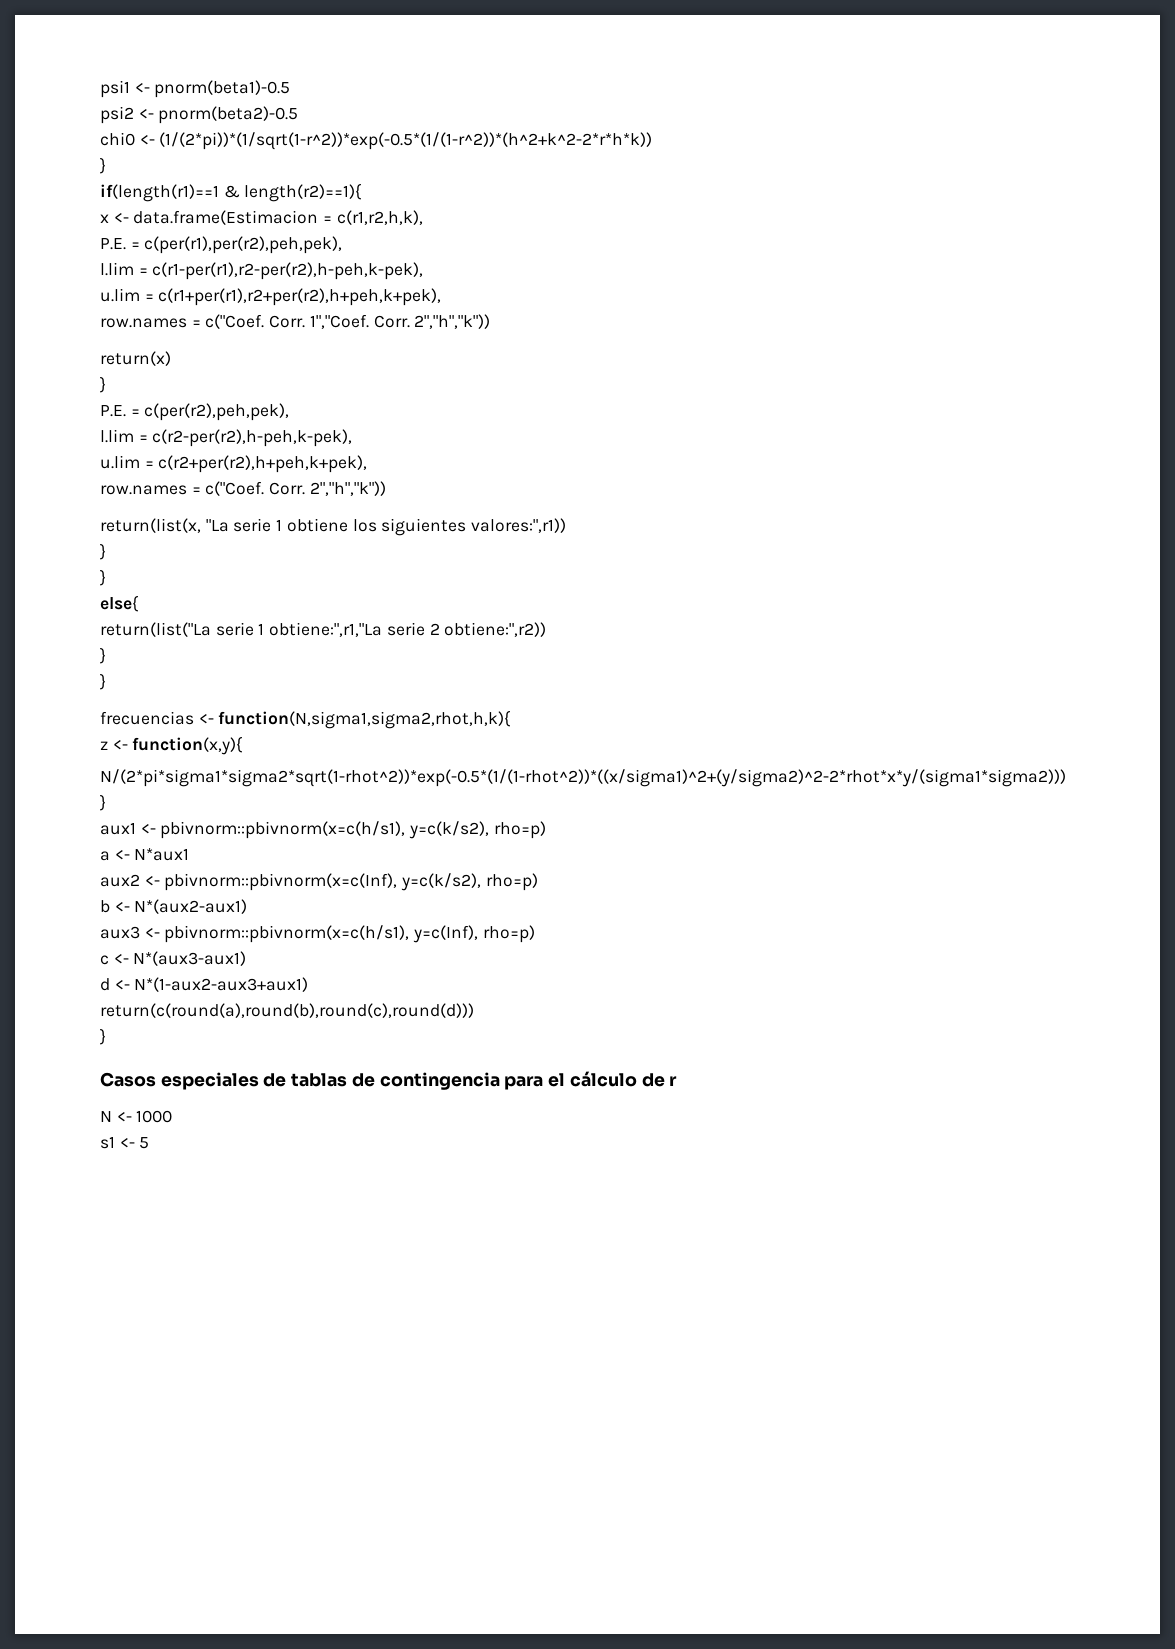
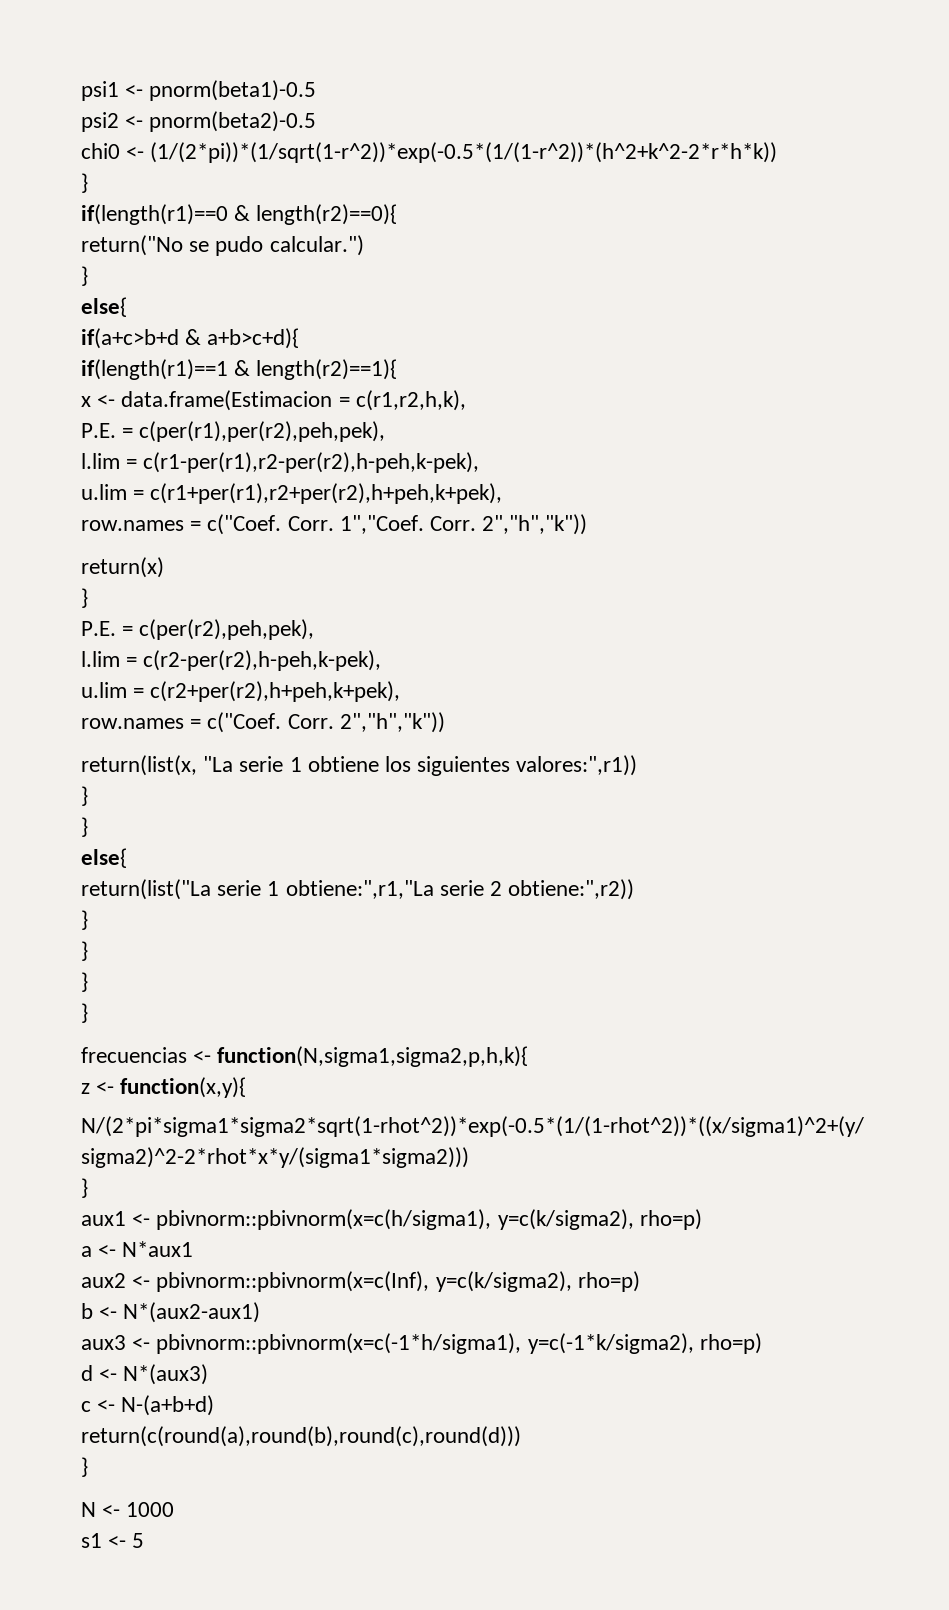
(106, 165) none -> [81,204,398,225] [81,235,364,256] [81,266,88,286] [81,297,127,317] [81,328,300,349] // if(length(r1)==0 & length(r2)==0){ // return("No se pudo calcular.") // } // else{ // if(a+c>b+d & a+b>c+d){
(106, 681) none -> [81,972,88,992] [81,1003,88,1023] // } // }
[218,710,511,729] function(N,sigma1,sigma2,rhot,h,k){ -> [217,1046,529,1067] function(N,sigma1,sigma2,p,h,k){
[160,821,490,839] pbivnorm::pbivnorm(x=c(h/s1), y=c(k/s2), -> [156,1209,634,1230] pbivnorm::pbivnorm(x=c(h/sigma1), y=c(k/sigma2),
[401,873,482,891] y=c(k/s2), -> [435,1271,572,1292] y=c(k/sigma2),
[164,925,535,943] pbivnorm::pbivnorm(x=c(h/s1), y=c(Inf), rho=p) -> [156,1333,762,1354] [81,1364,209,1385] pbivnorm::pbivnorm(x=c(-1*h/sigma1), y=c(-1*k/sigma2), rho=p) // d <- N*(aux3)
[133,951,247,966] [100,977,309,992] [100,1003,474,1018] [100,1028,106,1045] [100,1071,678,1090] N*(aux3-aux1) // d <- N*(1-aux2-aux3+aux1) // return(c(round(a),round(b),round(c),round(d))) // } // Casos especiales de tablas de contingencia para el cálculo de r -> [121,1395,215,1416] [81,1426,521,1447] [81,1457,88,1477] N-(a+b+d) // return(c(round(a),round(b),round(c),round(d))) // }

